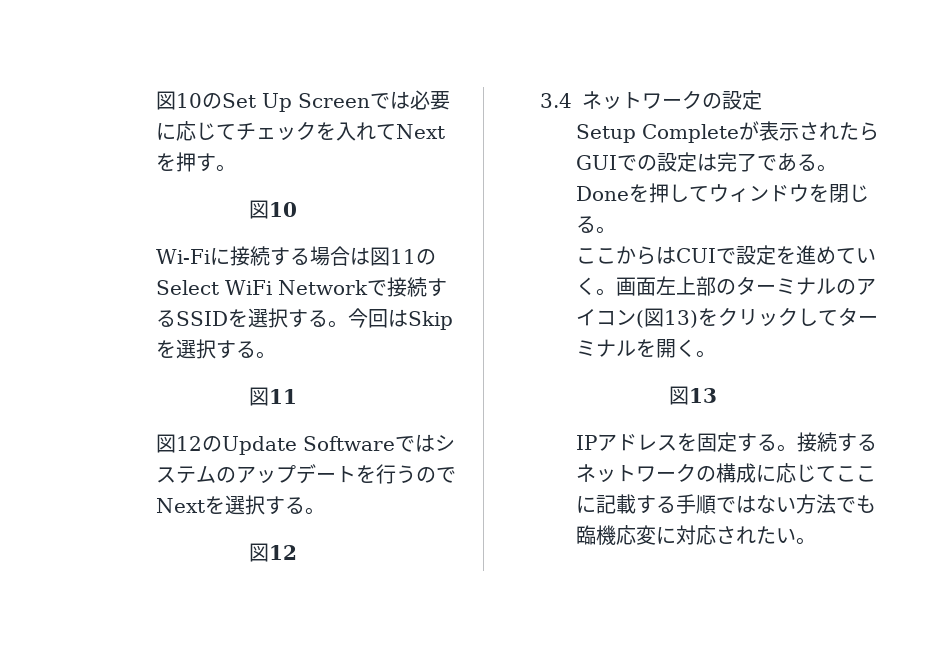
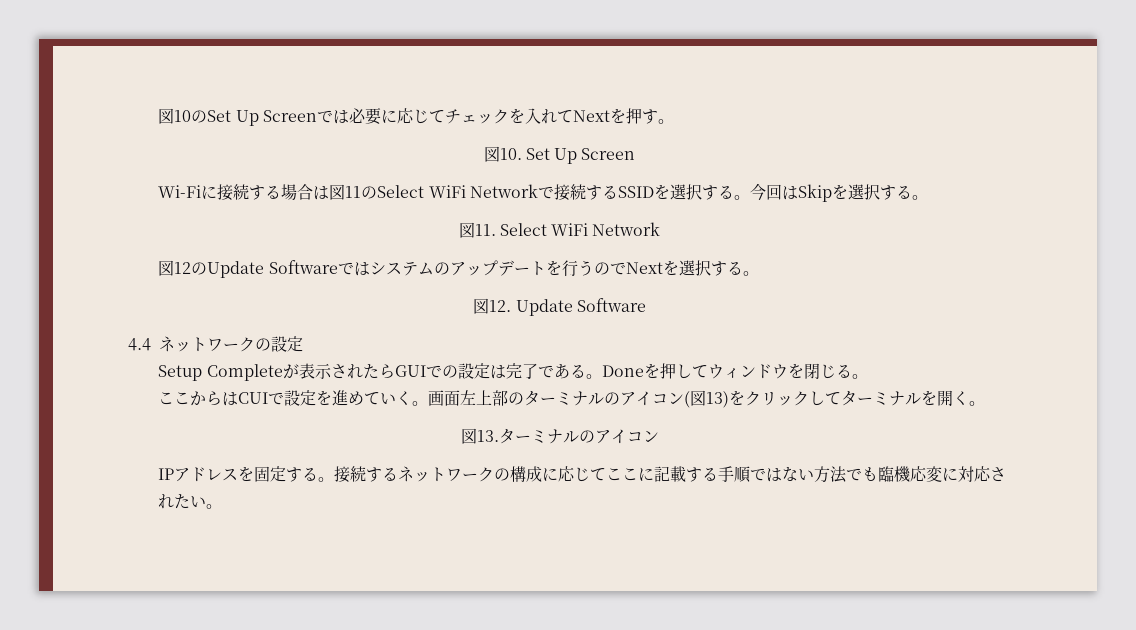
[269,202,297,217] 10 -> [499,148,636,164] 10. Set Up Screen
[269,389,297,404] 11 -> [474,222,661,236] 11. Select WiFi Network
[269,545,297,560] [540,93,573,108] 12 // 3.4 -> [489,298,646,316] [127,338,151,351] 12. Update Software // 4.4
[689,388,717,403] 13 -> [476,428,659,444] 13.ターミナルのアイコン

